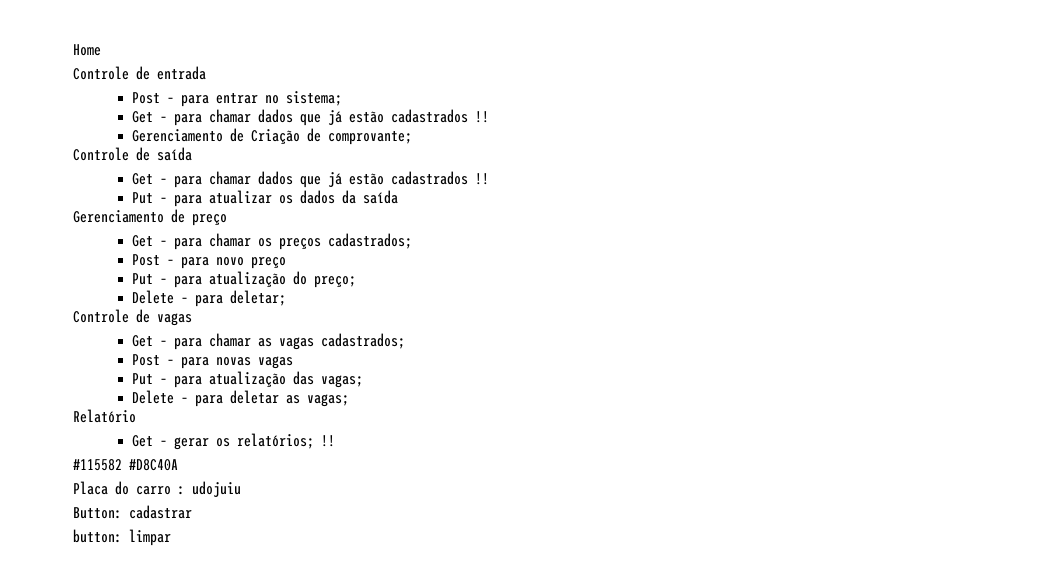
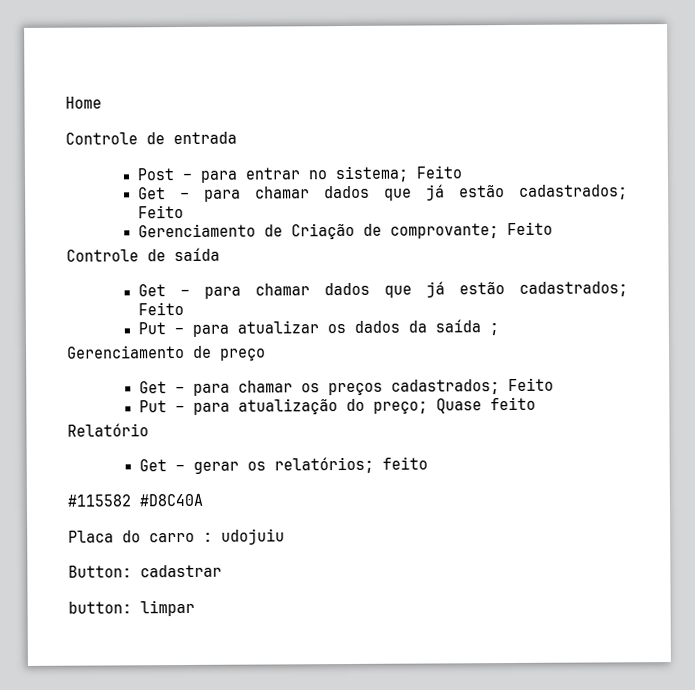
[132,109,490,126] // Get – para chamar dados que já estão cadastrados !! -> [415,165,462,179] [137,184,628,202] [137,205,184,219] Feito // Get – para chamar dados que já estão cadastrados; Feito
(413, 138) none -> [506,221,553,236] Feito
[391,171,490,185] cadastrados !! -> [519,281,628,297] [137,301,184,316] cadastrados; Feito
(399, 197) none -> [488,323,499,336] ;
[132,254,287,269] // Post – para novo preço -> [507,377,554,392] Feito
[132,290,287,307] [73,309,192,326] [132,333,406,350] [132,354,294,369] [132,371,364,388] [132,390,350,407] // Delete – para deletar; // Controle de vagas // Get – para chamar as vagas cadastrados; // Post – para novas vagas // Put – para atualização das vagas; // Delete – para deletar as vagas; -> [435,396,536,414] Quase feito
[321,435,336,447] !! -> [381,456,428,470] feito

